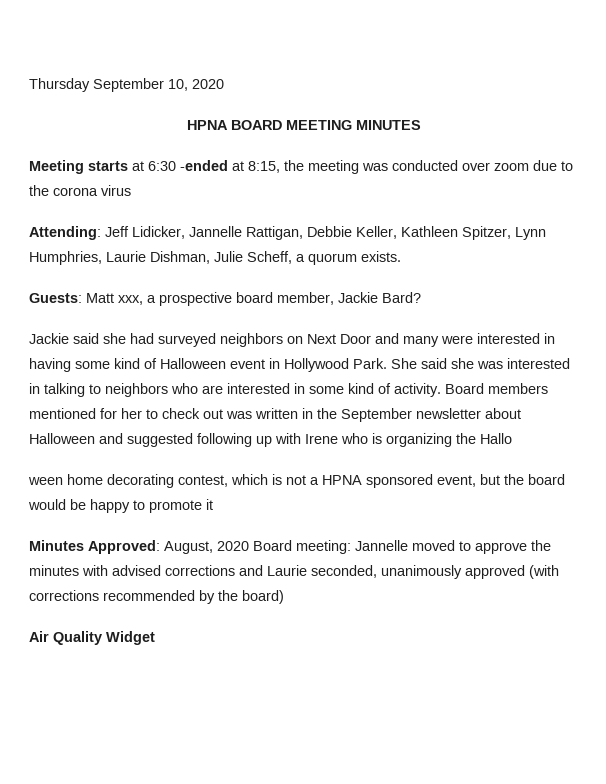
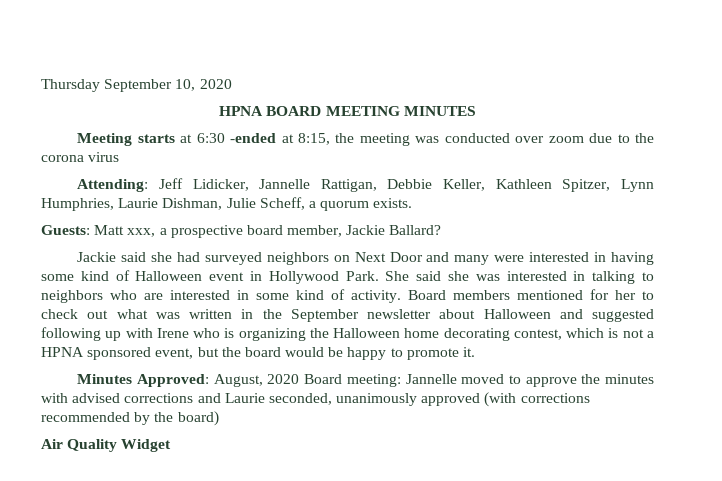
[382,292,421,303] Bard? -> [389,225,442,235] Ballard?
(223, 414) none -> [116,309,148,319] what
[480,433,512,444] [28,477,63,485] Hallo // ween -> [333,328,401,338] Halloween
[206,499,213,510] it -> [463,347,476,357] it.

